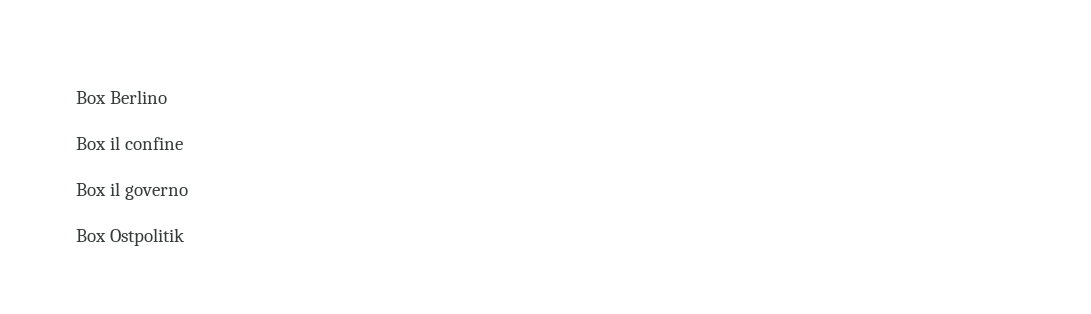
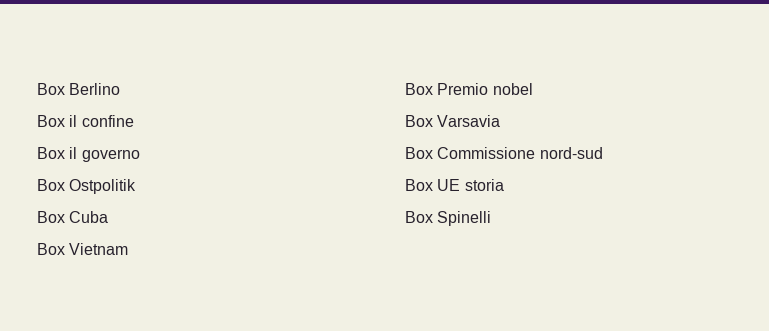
(186, 237) none -> [37,211,109,223] [37,243,129,255] [405,83,533,95] [405,115,501,127] [405,147,603,159] [405,179,504,191] [405,211,492,226] // Box Cuba // Box Vietnam // Box Premio nobel // Box Varsavia // Box Commissione nord-sud // Box UE storia // Box Spinelli

